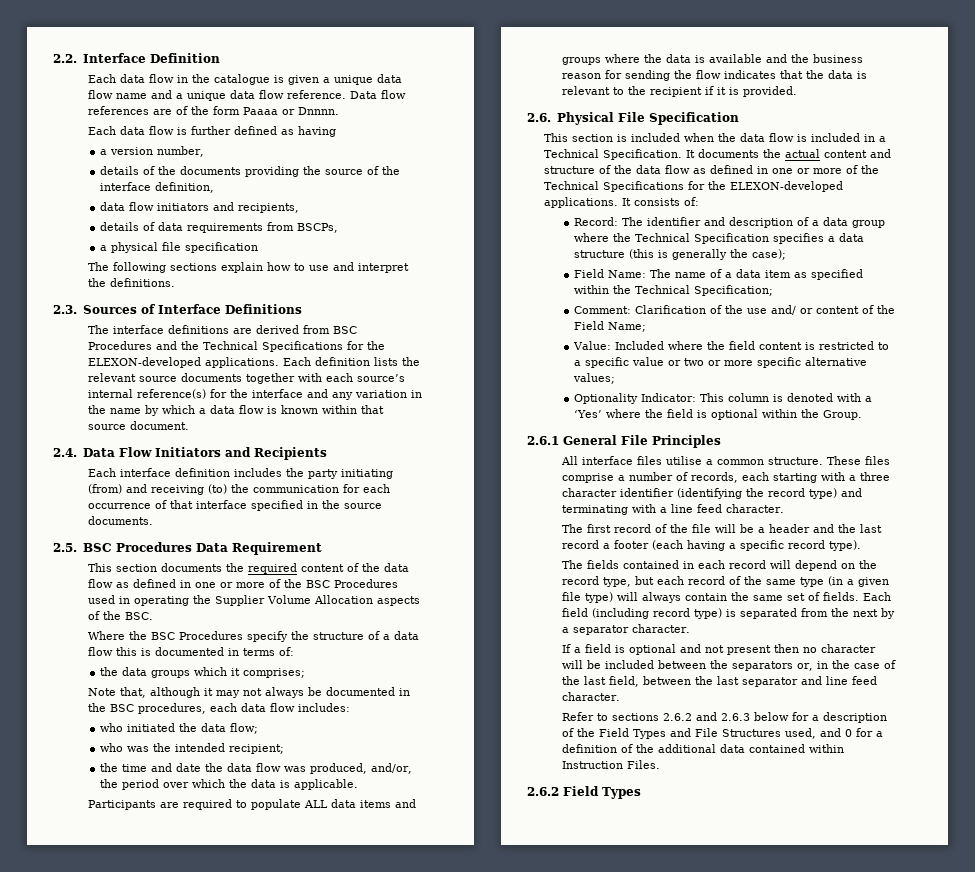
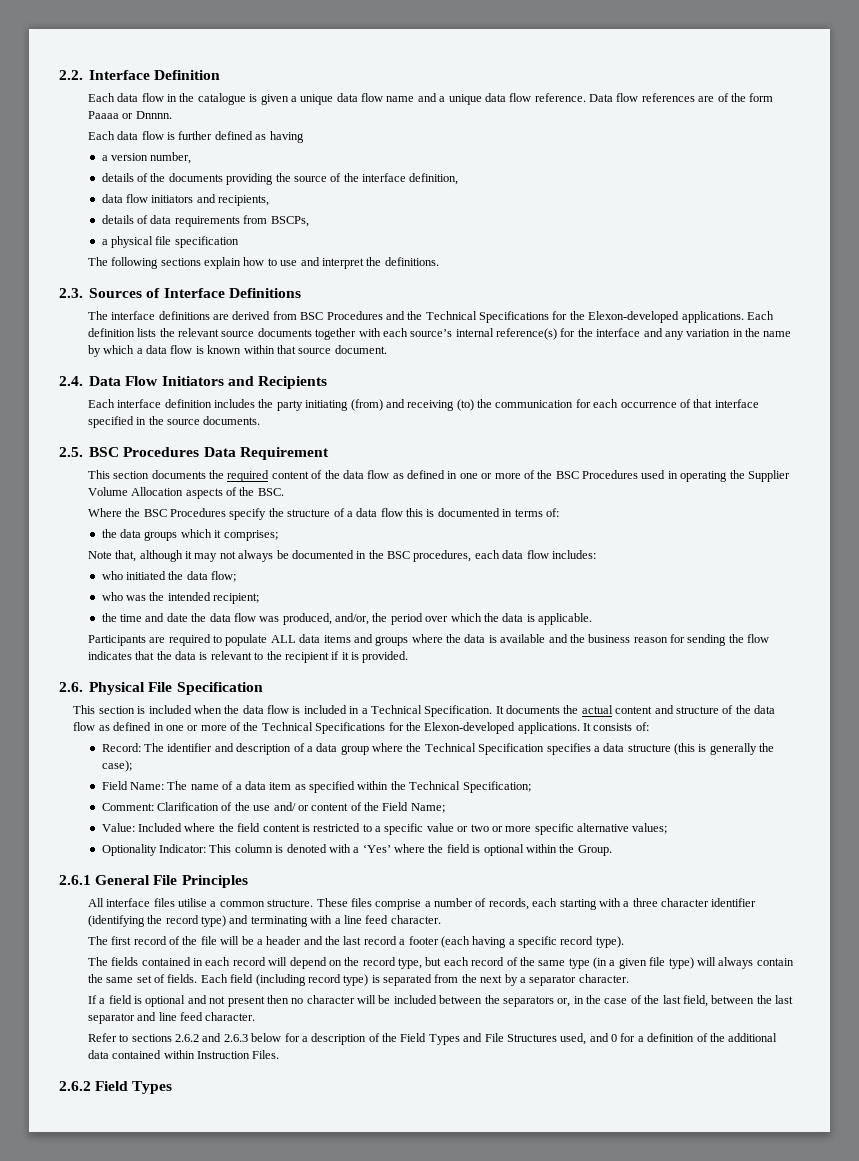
[87,357,201,368] ELEXON-developed -> [588,311,680,323] Elexon-developed
[730,181,844,192] ELEXON-developed -> [424,722,516,734] Elexon-developed

